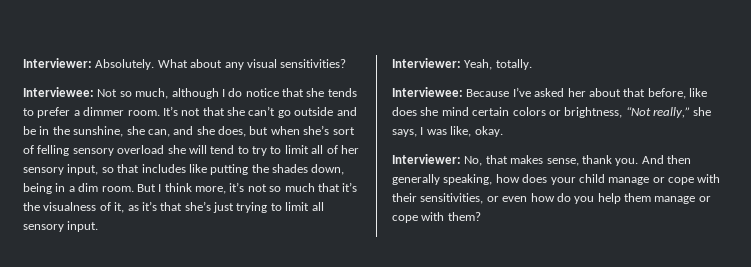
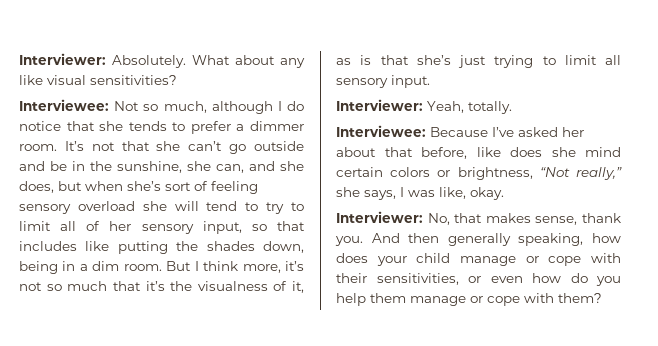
(244, 66) none -> [19,75,43,85] like
[37,145,70,156] felling -> [211,181,258,194] feeling
[141,201,157,211] it’s -> [360,55,372,65] is

